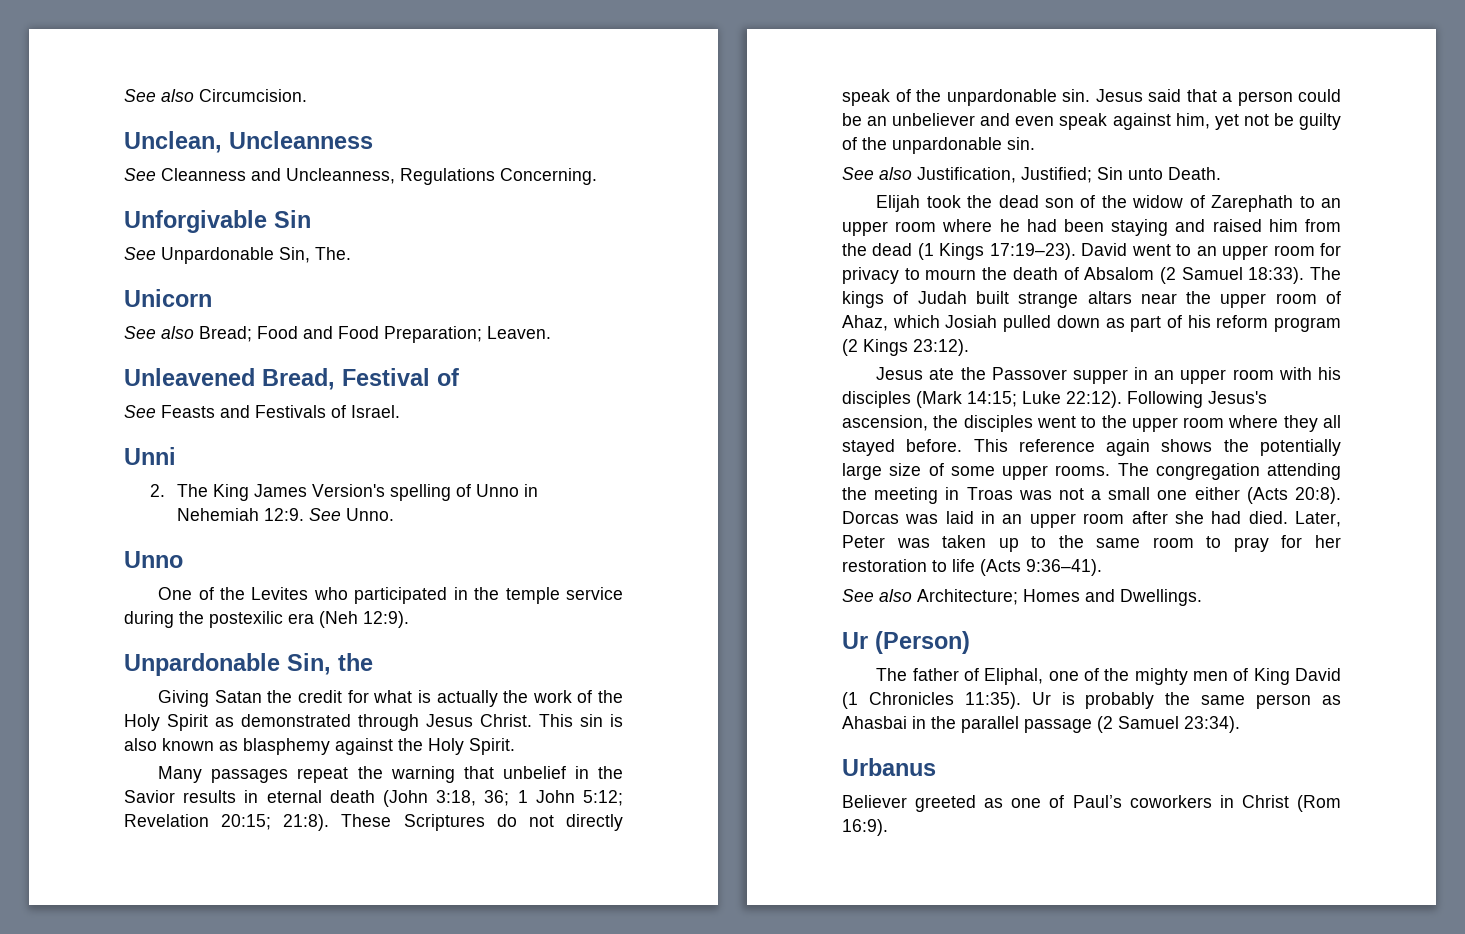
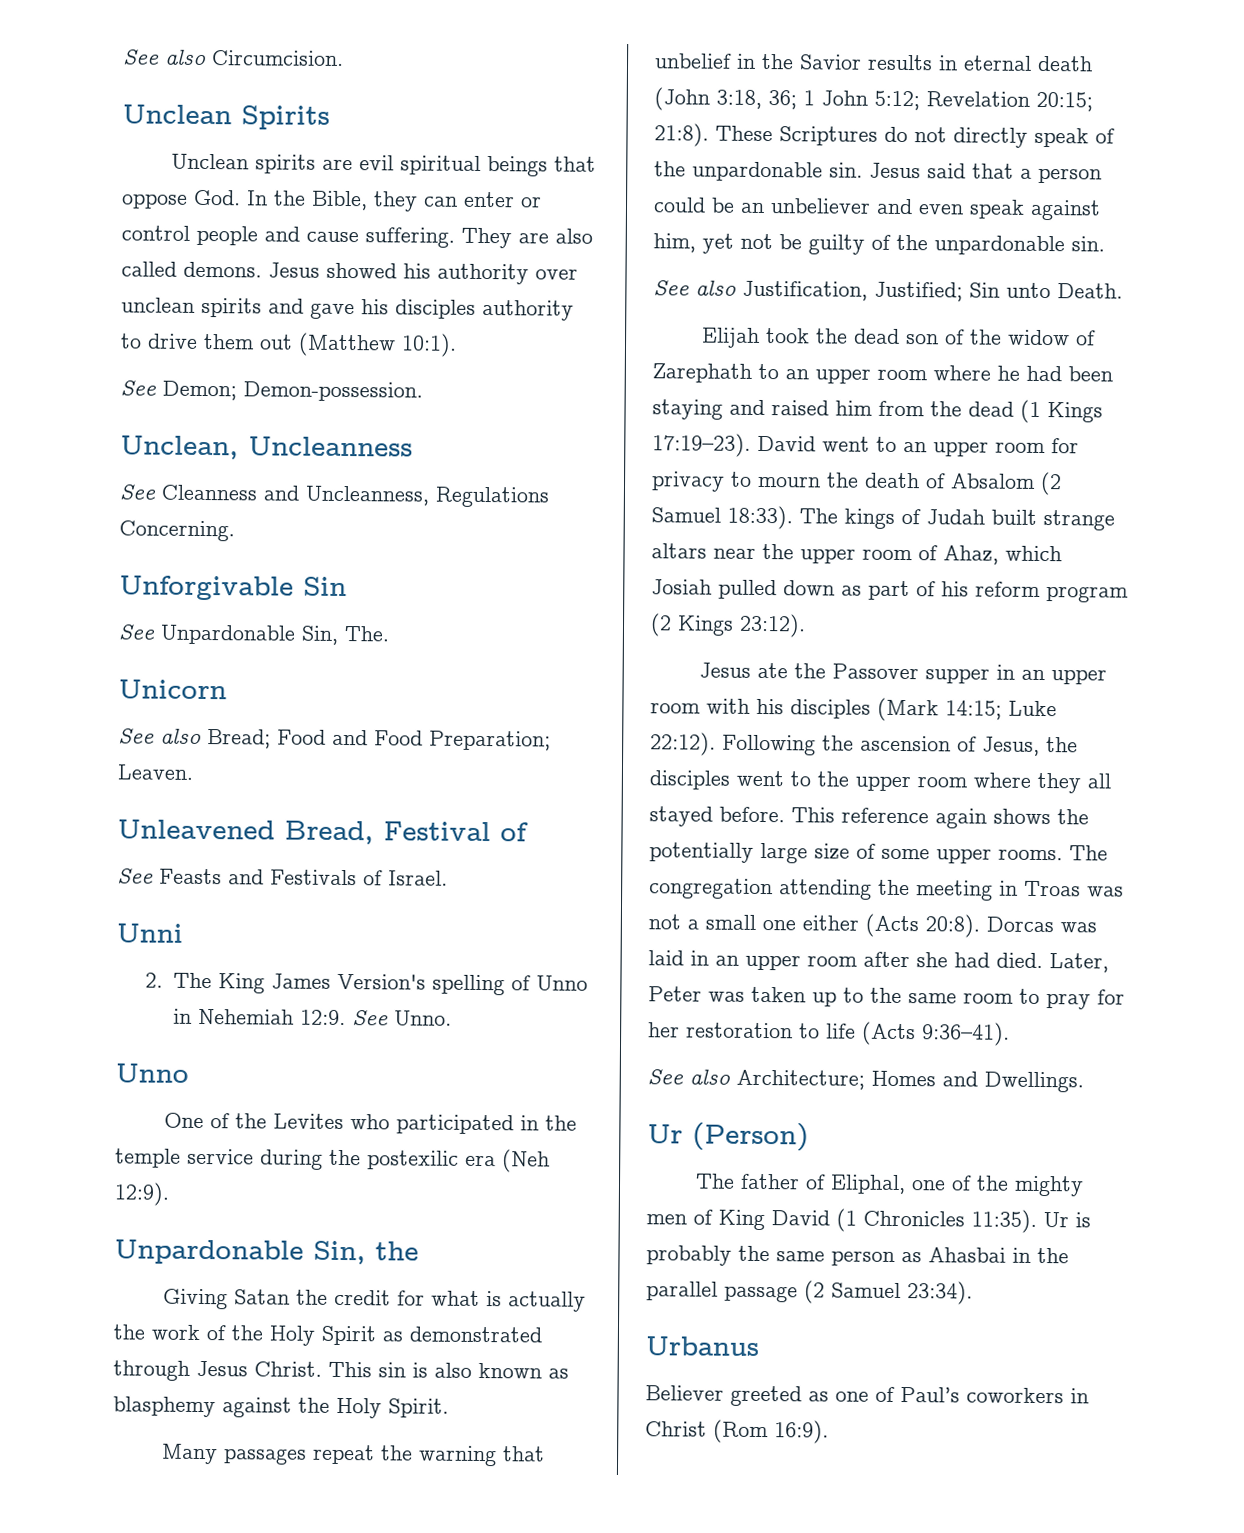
(307, 95) none -> [122,104,330,130] [170,153,596,177] [121,189,542,212] [121,225,593,249] [121,261,578,285] [121,297,574,321] [120,332,457,357] [120,380,423,402] // Unclean Spirits // Unclean spirits are evil spiritual beings that oppose God. In the Bible, they can enter or control people and cause suffering. They are also called demons. Jesus showed his authority over unclean spirits and gave his disciples authority to drive them out (Matthew 10:1). // See Demon; Demon-possession.
[1208,391,1267,404] [842,415,928,431] Jesus's ascension, -> [822,735,1040,756] the ascension of Jesus,

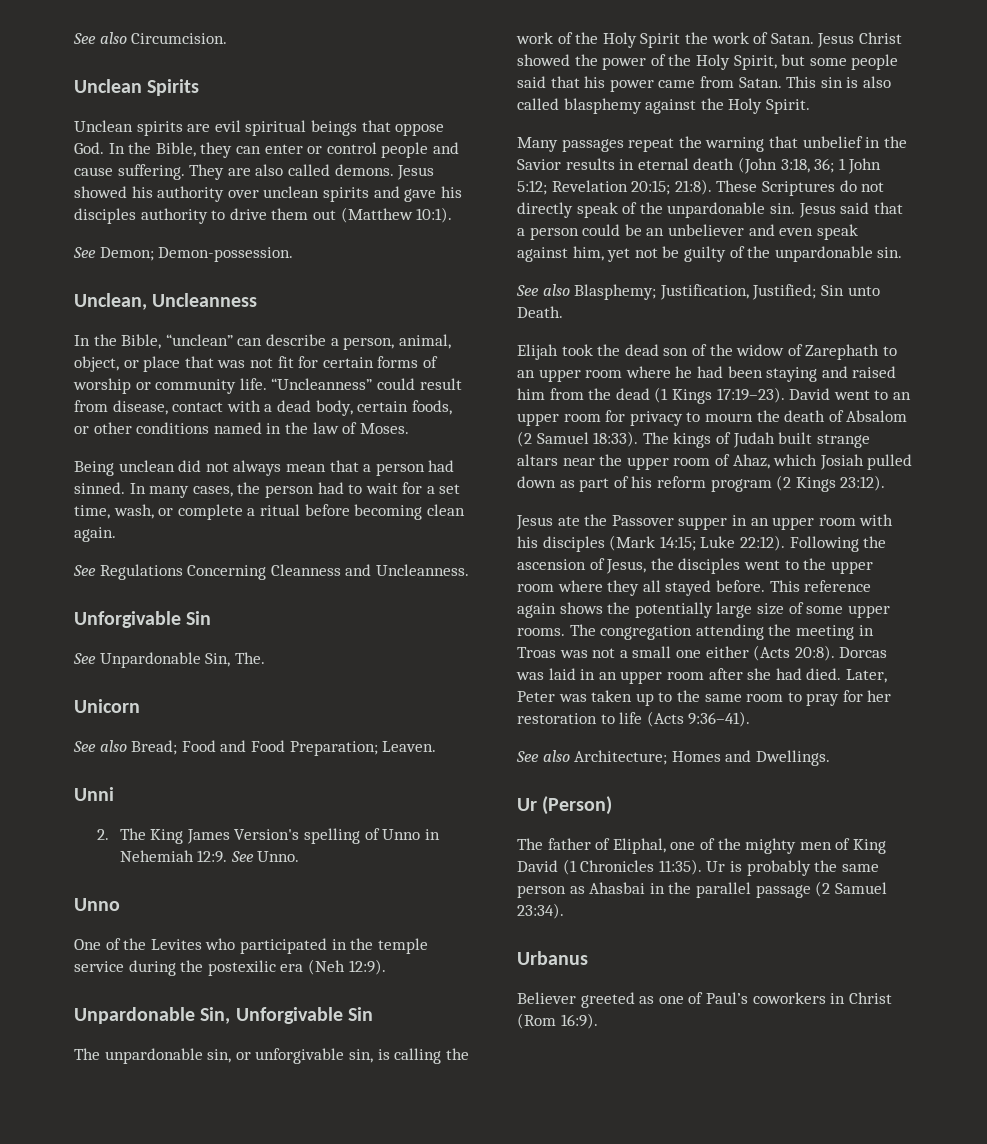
[119,484,549,508] [119,520,235,542] See Cleanness and Uncleanness, Regulations Concerning. -> [74,334,451,350] [74,356,438,372] [73,378,462,394] [74,400,452,416] [74,422,409,434] [74,460,455,476] [74,482,461,498] [74,504,465,520] [74,527,116,542] [73,564,469,580] In the Bible, “unclean” can describe a person, animal, object, or place that was not fit for certain forms of worship or community life. “Uncleanness” could result from disease, contact with a dead body, certain foods, or other conditions named in the law of Moses. // Being unclean did not always mean that a person had sinned. In many cases, the person had to wait for a set time, wash, or complete a ritual before becoming clean again. // See Regulations Concerning Cleanness and Uncleanness.
[117,819,529,845] [117,868,448,886] // Unleavened Bread, Festival of // See Feasts and Festivals of Israel. -> (437, 746) none
[375,1241,419,1261] [162,1288,586,1312] the // Giving Satan the credit for what is actually -> [235,1007,373,1024] [74,1048,442,1064] Unforgivable Sin // The unpardonable sin, or unforgivable sin, is calling
[382,1326,542,1343] [113,1360,322,1381] as demonstrated through Jesus Christ. -> [684,32,902,48] [517,54,899,70] [517,76,782,92] the work of Satan. Jesus Christ showed the power of the Holy Spirit, but some people said that his power came from Satan.
[478,1362,569,1379] known as -> [517,98,559,110] called
(736, 288) none -> [574,284,657,300] Blasphemy;

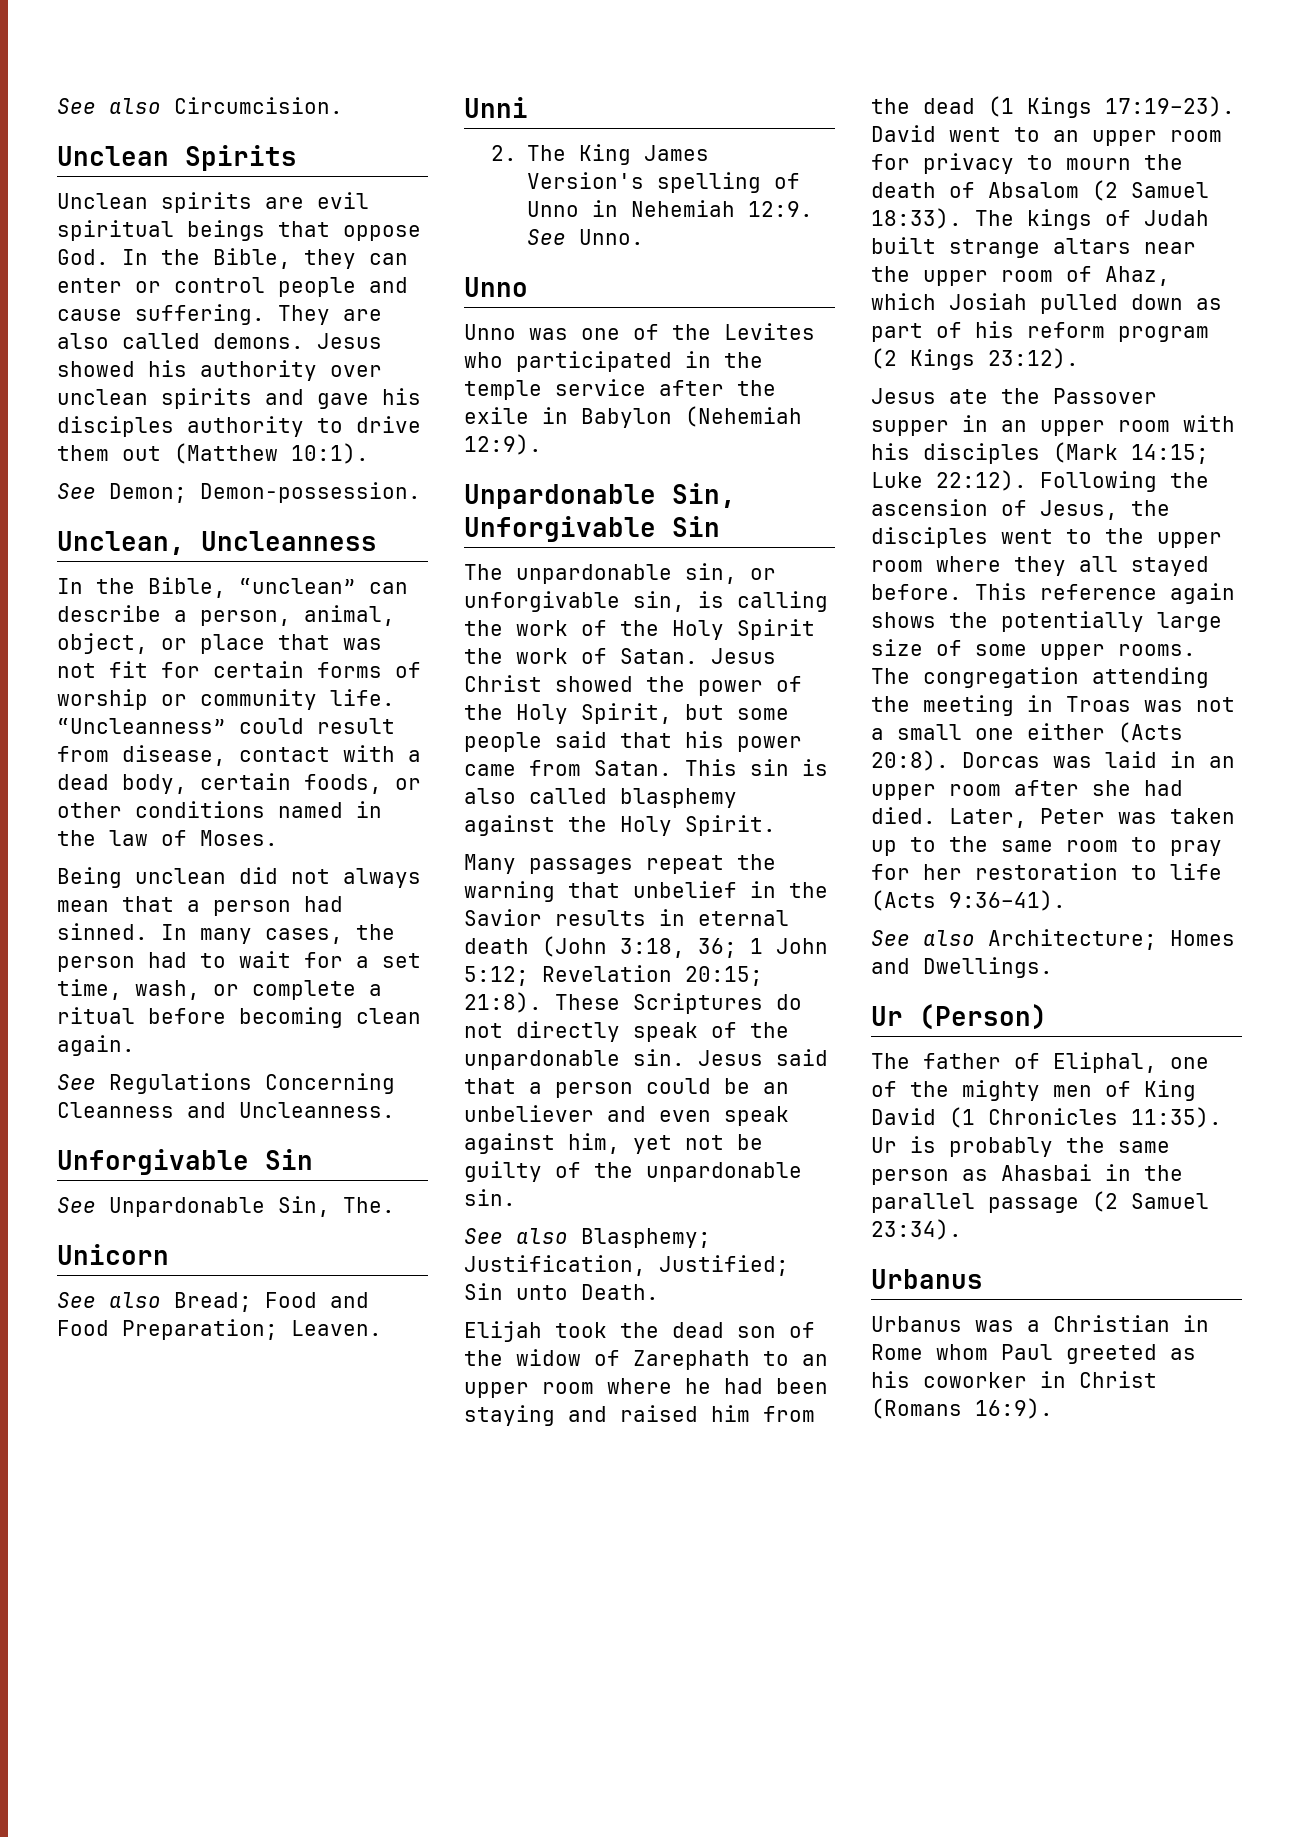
[74,939,101,950] One -> [464,324,620,340] Unno was one
[128,959,345,976] during the postexilic era (Neh -> [659,380,776,396] [464,406,802,428] after the exile in Babylon (Nehemiah
[517,992,826,1008] Believer greeted as one of Paul’s coworkers -> [871,1315,1209,1332] [871,1344,1196,1364] [871,1371,1027,1388] Urbanus was a Christian in Rome whom Paul greeted as his coworker
[517,1013,556,1029] (Rom -> [871,1398,962,1419] (Romans

